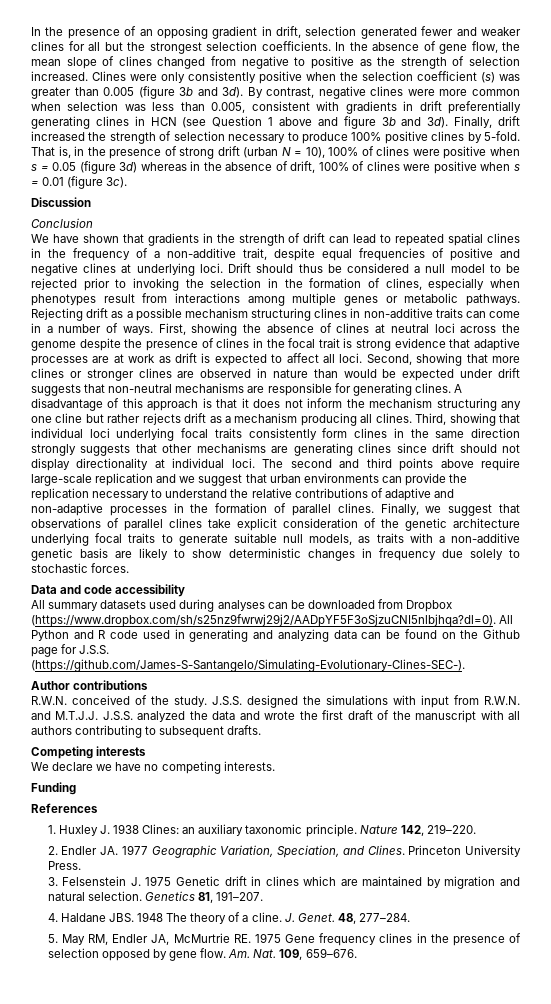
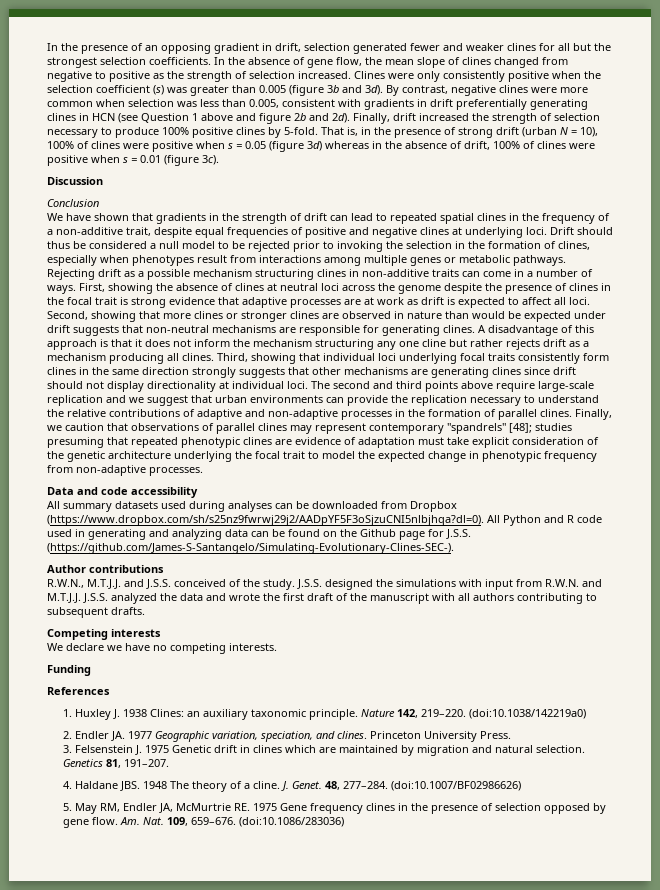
[381,117,449,128] 3b and 3d). -> [294,113,350,123] 2b and 2d).
[448,504,493,516] suggest -> [65,423,104,431] caution
(202, 523) none -> [290,423,572,434] [47,437,444,448] may represent contemporary "spandrels" [48]; studies presuming that repeated phenotypic clines are evidence of adaptation must
[95,533,521,546] [31,548,520,561] [31,563,130,573] focal traits to generate suitable null models, as traits with a non-additive genetic basis are likely to show deterministic changes in frequency due solely to stochastic forces. -> [235,451,597,462] [47,465,203,476] the focal trait to model the expected change in phenotypic frequency from non-adaptive processes.
[31,696,67,705] R.W.N. -> [47,579,171,589] R.W.N., M.T.J.J. and J.S.S.
(476, 829) none -> [468,709,586,719] (doi:10.1038/142219a0)
[220,845,405,858] Variation, Speciation, and Clines. -> [211,731,367,742] variation, speciation, and clines.
(411, 917) none -> [390,781,521,791] (doi:10.1007/BF02986626)
(357, 953) none -> [238,817,344,827] (doi:10.1086/283036)

